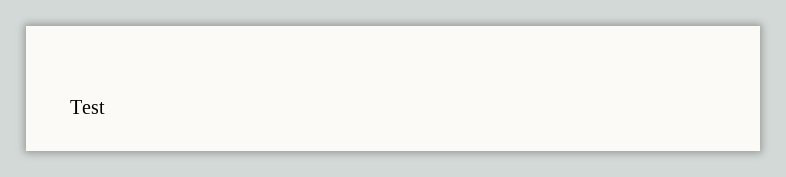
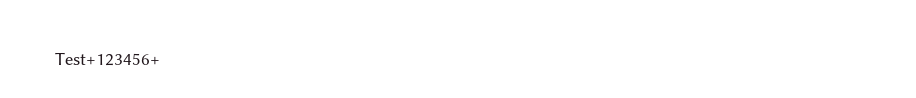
[70,100,105,114] Test -> [55,52,160,66] Test+123456+

